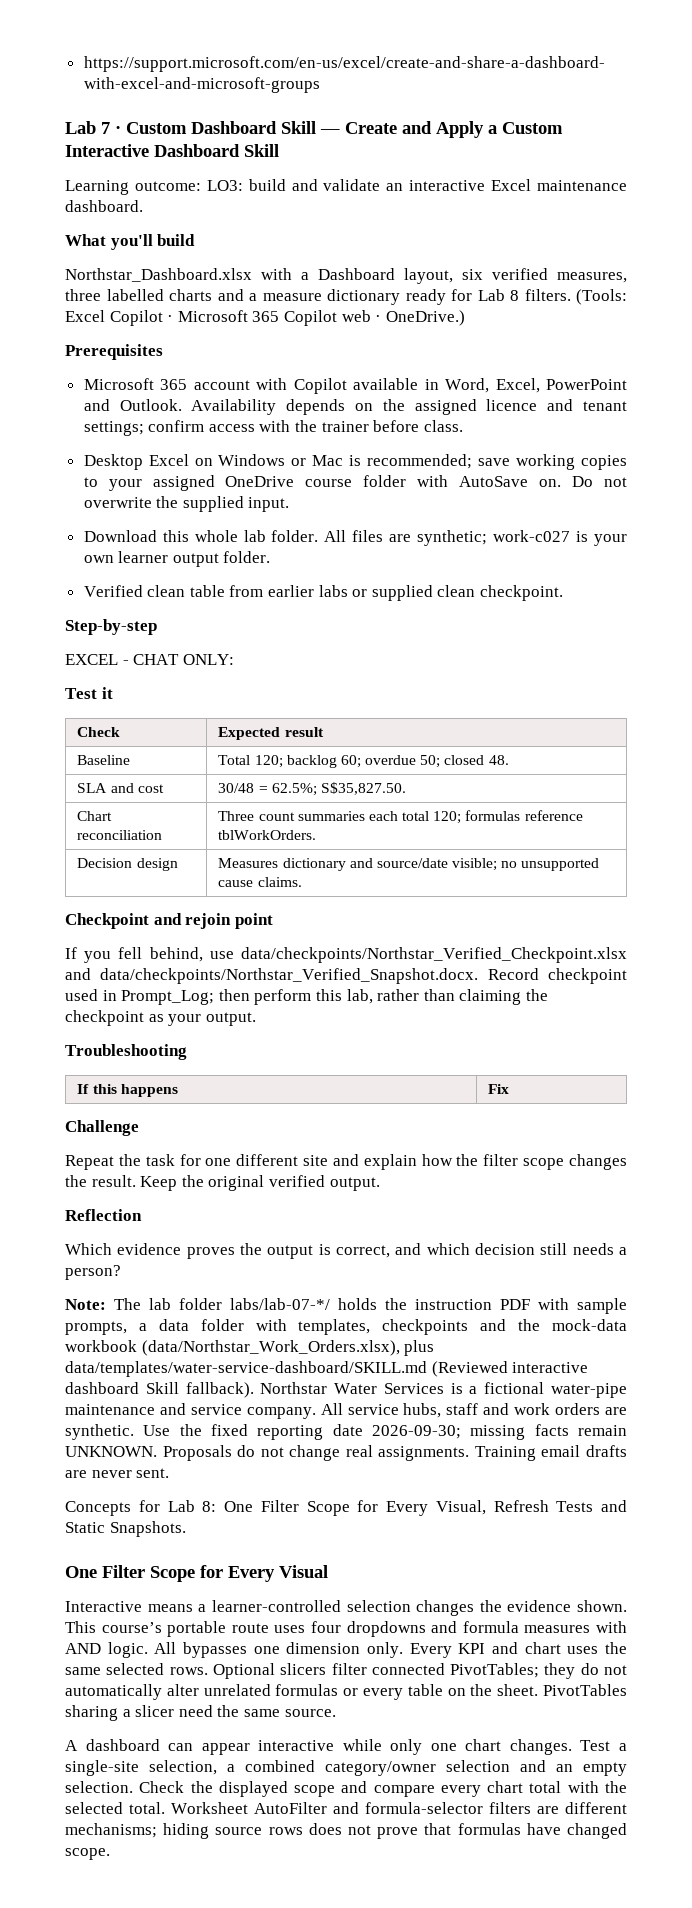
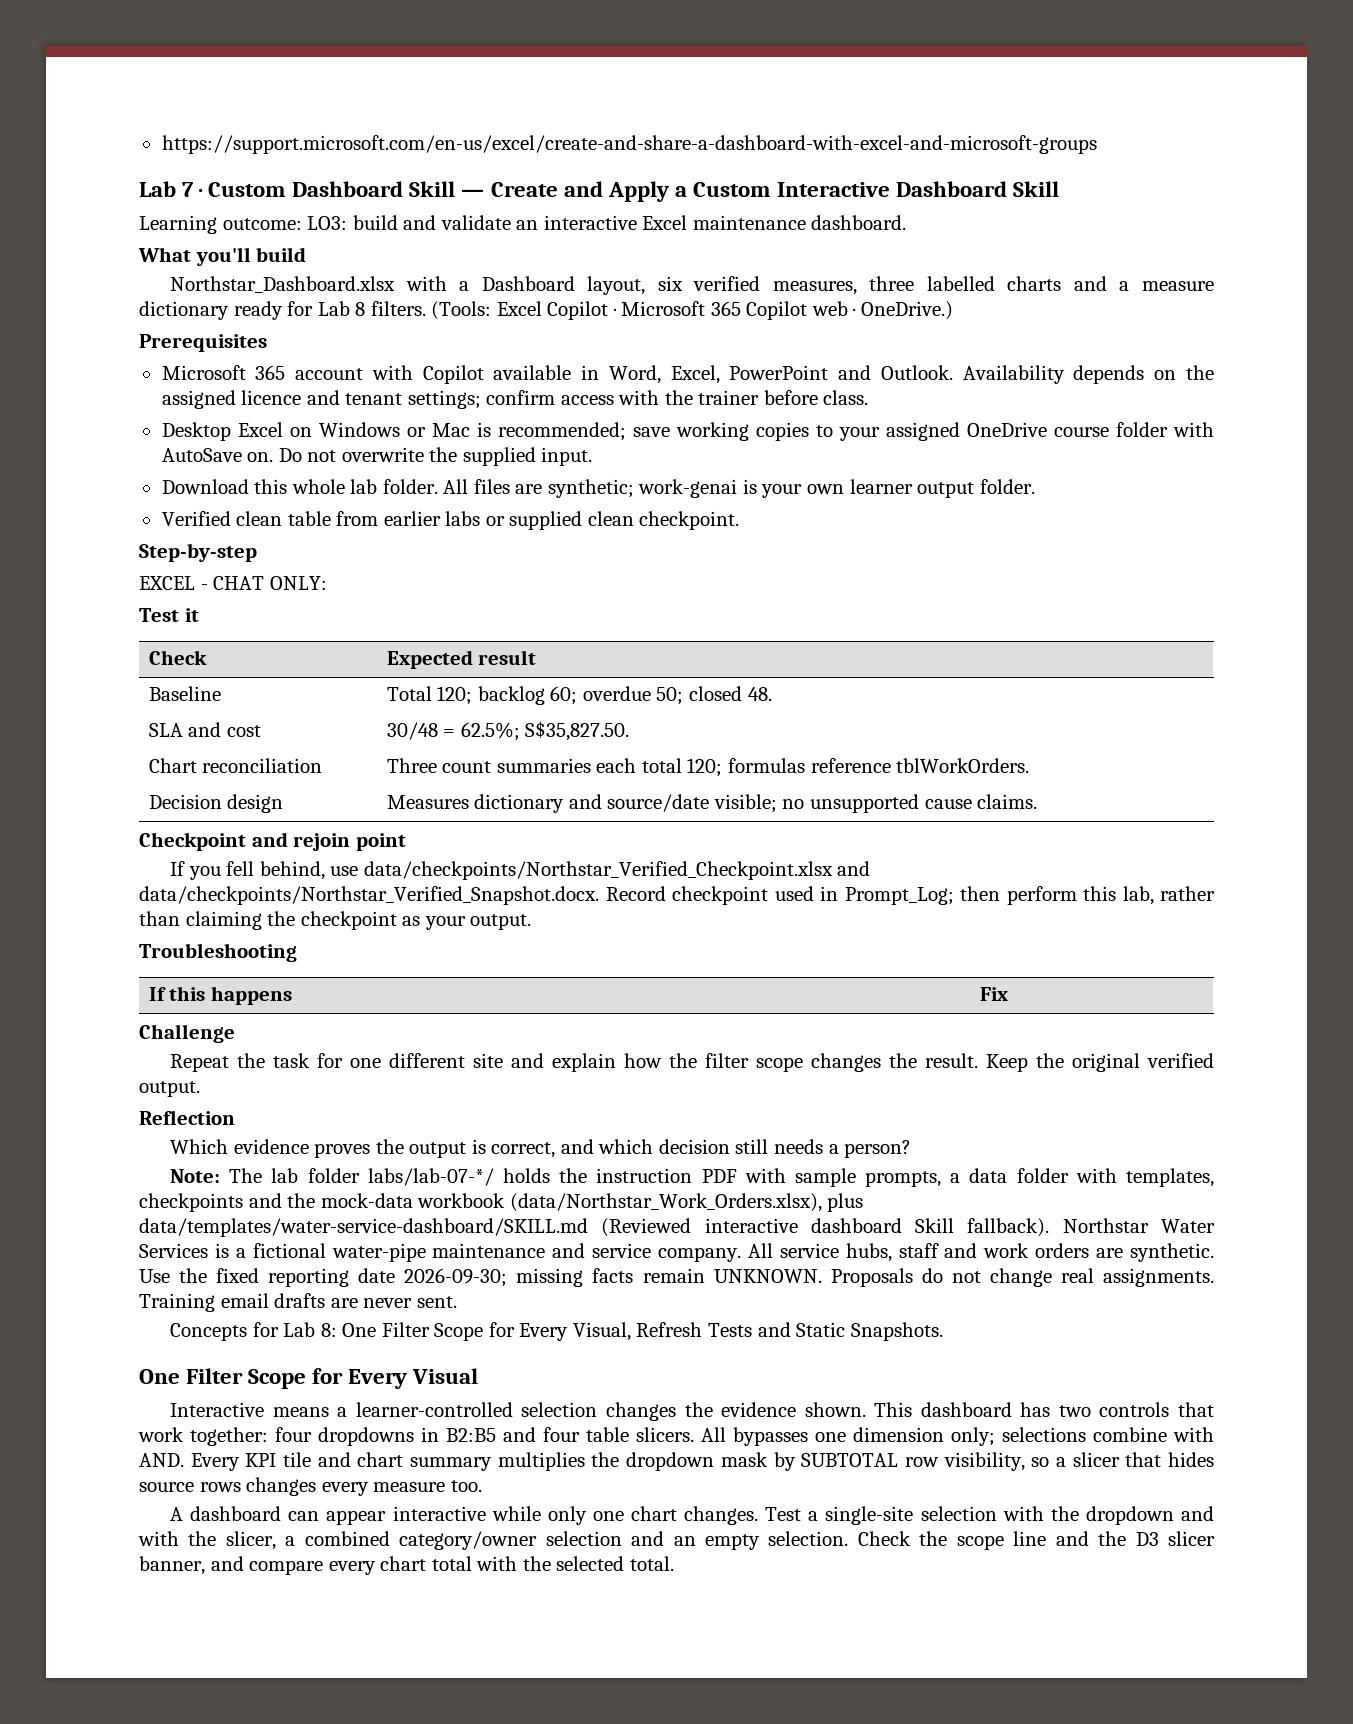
[493,530,571,542] work-c027 -> [638,479,738,498] work-genai
[101,1621,628,1637] [65,1642,403,1658] course’s portable route uses four dropdowns and formula measures with AND logic. All bypasses one dimension only. -> [920,1402,1214,1417] [138,1427,1214,1446] [139,1453,184,1467] dashboard has two controls that work together: four dropdowns in B2:B5 and four table slicers. All bypasses one dimension only; selections combine with AND.
(486, 1648) none -> [283,1452,312,1467] tile
[567,1642,627,1654] [65,1663,627,1679] [65,1684,628,1700] [65,1705,336,1721] uses the same selected rows. Optional slicers filter connected PivotTables; they do not automatically alter unrelated formulas or every table on the sheet. PivotTables sharing a slicer need the same source. -> [410,1452,1215,1471] [139,1477,482,1496] summary multiplies the dropdown mask by SUBTOTAL row visibility, so a slicer that hides source rows changes every measure too.
[149,1760,217,1775] selection, -> [920,1506,1215,1525] [138,1531,276,1550] selection with the dropdown and with the slicer,
[218,1781,336,1797] displayed scope -> [956,1531,1215,1550] [139,1556,205,1575] scope line and the D3 slicer banner,
[171,1802,627,1814] [65,1823,627,1839] [65,1848,110,1860] Worksheet AutoFilter and formula-selector filters are different mechanisms; hiding source rows does not prove that formulas have changed scope. -> (674, 1563) none

